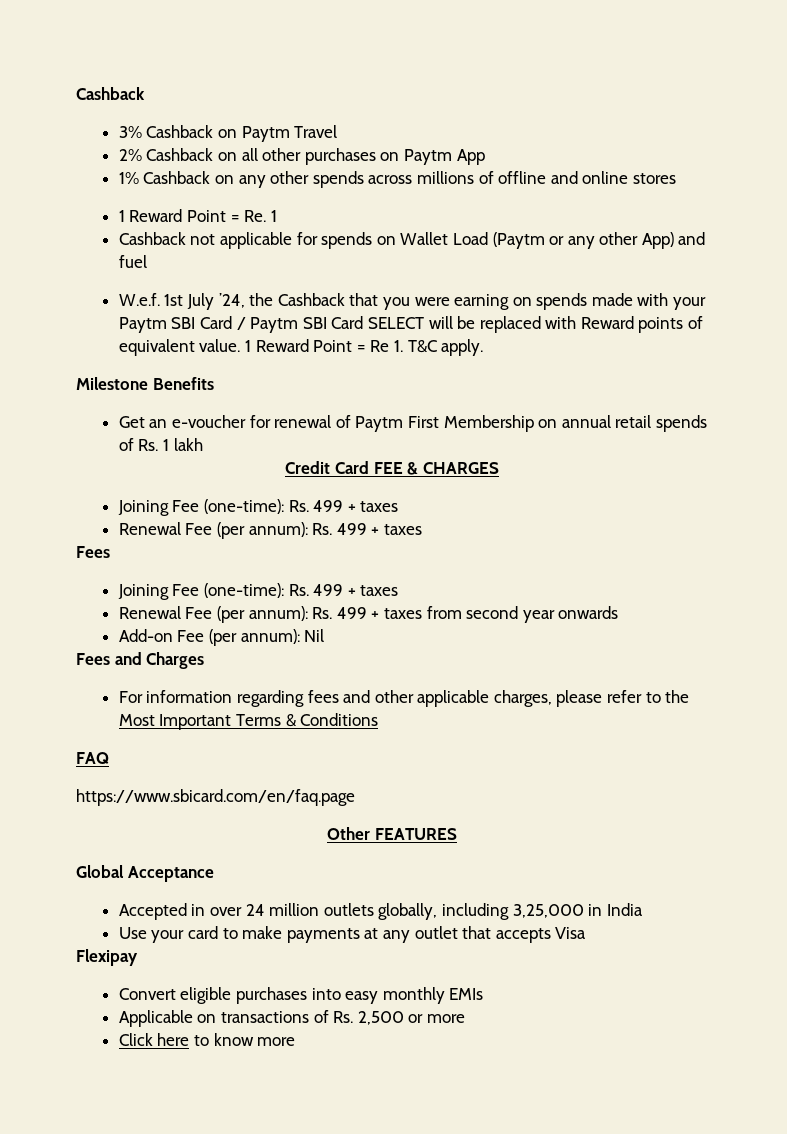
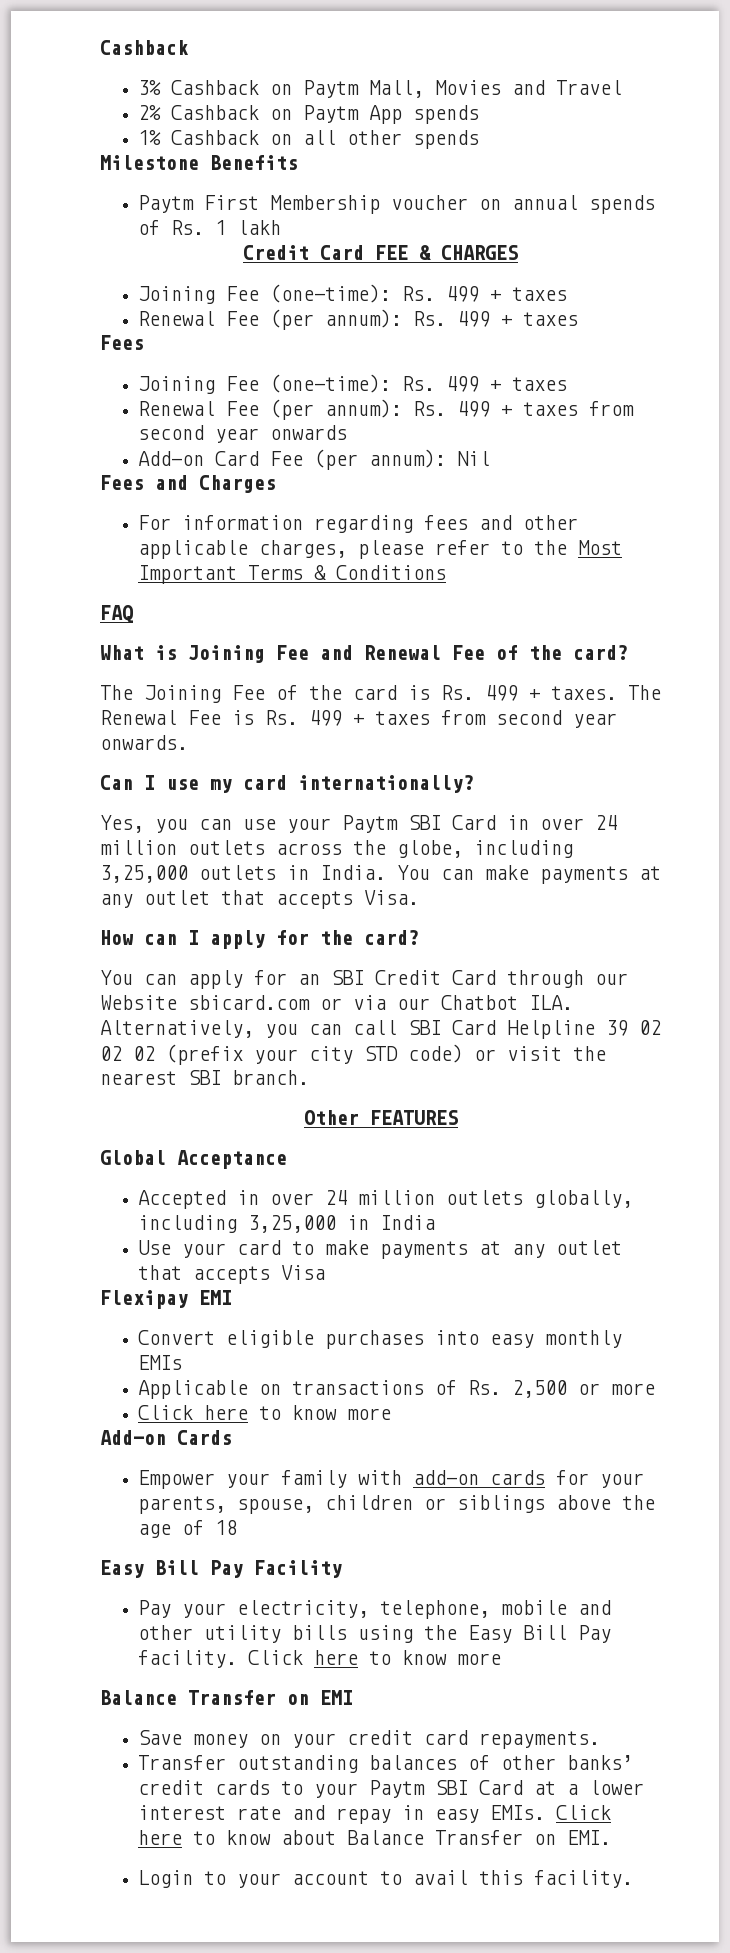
(290, 134) none -> [368,80,545,98] Mall, Movies and
[241,148,400,165] all other purchases on -> (292, 114) none
(485, 157) none -> [412,105,479,124] spends
[238,175,266,188] any -> [302,130,336,145] all
[368,171,676,184] [118,209,277,222] [118,232,706,249] [118,255,147,268] [118,293,707,310] [118,316,704,333] [118,339,484,356] [76,377,214,390] [118,415,351,428] across millions of offline and online stores // 1 Reward Point = Re. 1 // Cashback not applicable for spends on Wallet Load (Paytm or any other App) and fuel // W.e.f. 1st July ’24, the Cashback that you were earning on spends made with your Paytm SBI Card / Paytm SBI Card SELECT will be replaced with Reward points of equivalent value. 1 Reward Point = Re 1. T&C apply. // Milestone Benefits // Get an e-voucher for renewal of -> [100,155,298,170] // Milestone Benefits //
(534, 423) none -> [390,195,468,210] voucher
[615,415,652,428] retail -> (578, 202) none
(173, 635) none -> [214,451,259,466] Card
[76,789,355,806] https://www.sbicard.com/en/faq.page -> [100,645,628,663] [100,685,661,703] [100,710,617,728] [100,735,188,750] [100,775,474,793] [100,815,617,833] [100,840,573,858] [100,865,661,884] [100,890,419,909] [100,930,419,949] [100,970,628,989] [100,995,573,1010] [100,1020,661,1039] [100,1044,606,1065] [100,1070,309,1085] What is Joining Fee and Renewal Fee of the card? // The Joining Fee of the card is Rs. 499 + taxes. The Renewal Fee is Rs. 499 + taxes from second year onwards. // Can I use my card internationally? // Yes, you can use your Paytm SBI Card in over 24 million outlets across the globe, including 3,25,000 outlets in India. You can make payments at any outlet that accepts Visa. // How can I apply for the card? // You can apply for an SBI Credit Card through our Website sbicard.com or via our Chatbot ILA. Alternatively, you can call SBI Card Helpline 39 02 02 02 (prefix your city STD code) or visit the nearest SBI branch.
(138, 957) none -> [199,1290,232,1305] EMI
(296, 1041) none -> [100,1430,232,1445] [137,1470,644,1489] [137,1495,655,1514] [137,1520,237,1538] [100,1560,342,1578] [137,1600,611,1619] [137,1625,611,1643] [137,1650,501,1668] [100,1690,353,1705] [137,1730,600,1749] [137,1755,633,1773] [137,1780,644,1798] [137,1805,611,1824] [137,1830,611,1845] [137,1870,633,1888] // Add-on Cards // Empower your family with add-on cards for your parents, spouse, children or siblings above the age of 18 // Easy Bill Pay Facility // Pay your electricity, telephone, mobile and other utility bills using the Easy Bill Pay facility. Click here to know more // Balance Transfer on EMI // Save money on your credit card repayments. // Transfer outstanding balances of other banks’ credit cards to your Paytm SBI Card at a lower interest rate and repay in easy EMIs. Click here to know about Balance Transfer on EMI. // Login to your account to avail this facility.

